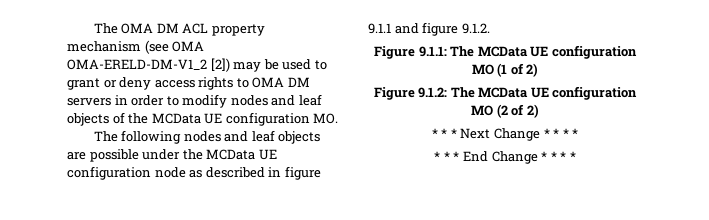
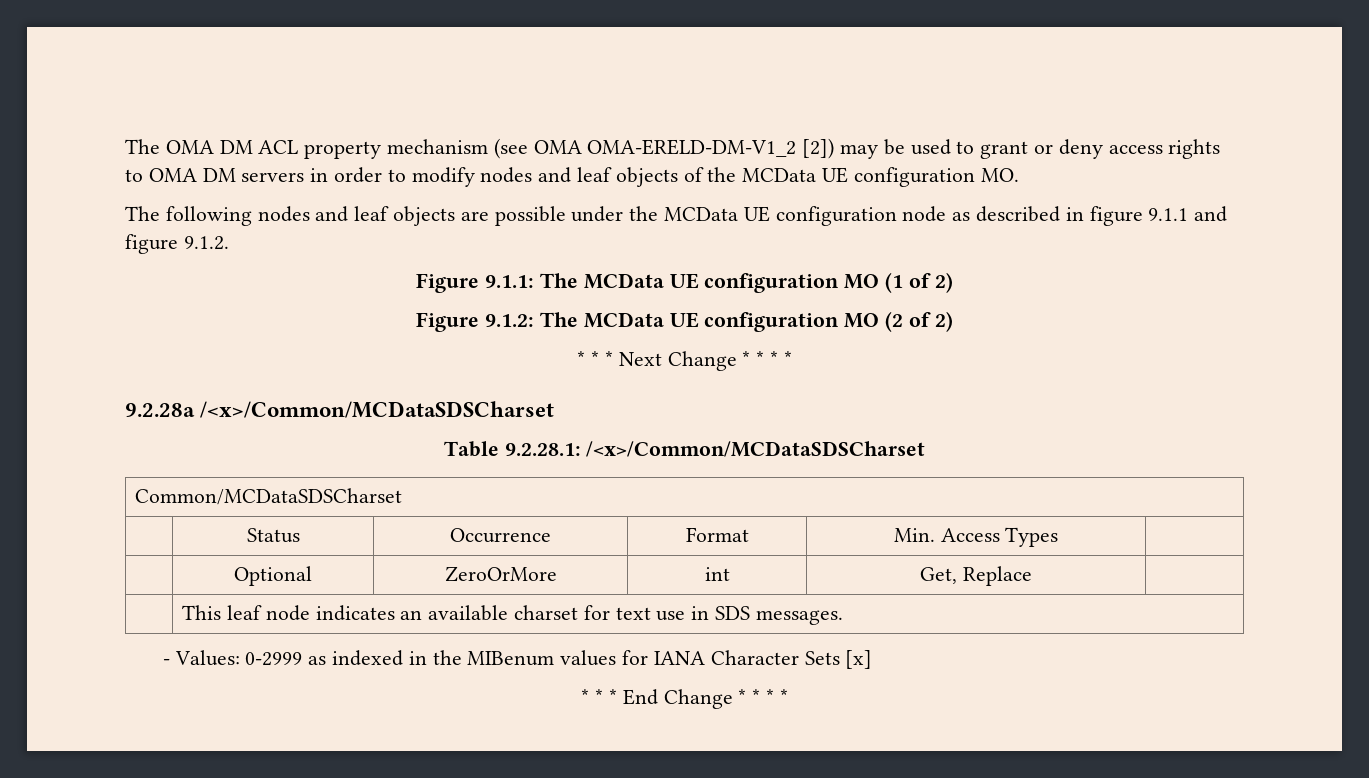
(579, 133) none -> [125,401,555,418] [443,441,926,457] [135,488,403,505] [246,528,300,543] [450,528,551,543] [685,527,749,542] [893,527,1059,547] [234,566,312,586] [444,566,557,582] [704,567,730,581] [920,566,1032,586] [182,605,843,625] [162,650,873,669] // 9.2.28a /<x>/Common/MCDataSDSCharset // Table 9.2.28.1: /<x>/Common/MCDataSDSCharset // Common/MCDataSDSCharset // | Status | Occurrence | Format | Min. Access Types | // | Optional | ZeroOrMore | int | Get, Replace | // | This leaf node indicates an available charset for text use in SDS messages. // - Values: 0-2999 as indexed in the MIBenum values for IANA Character Sets [x]

